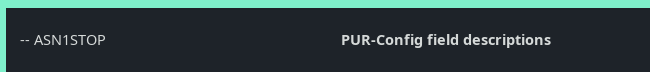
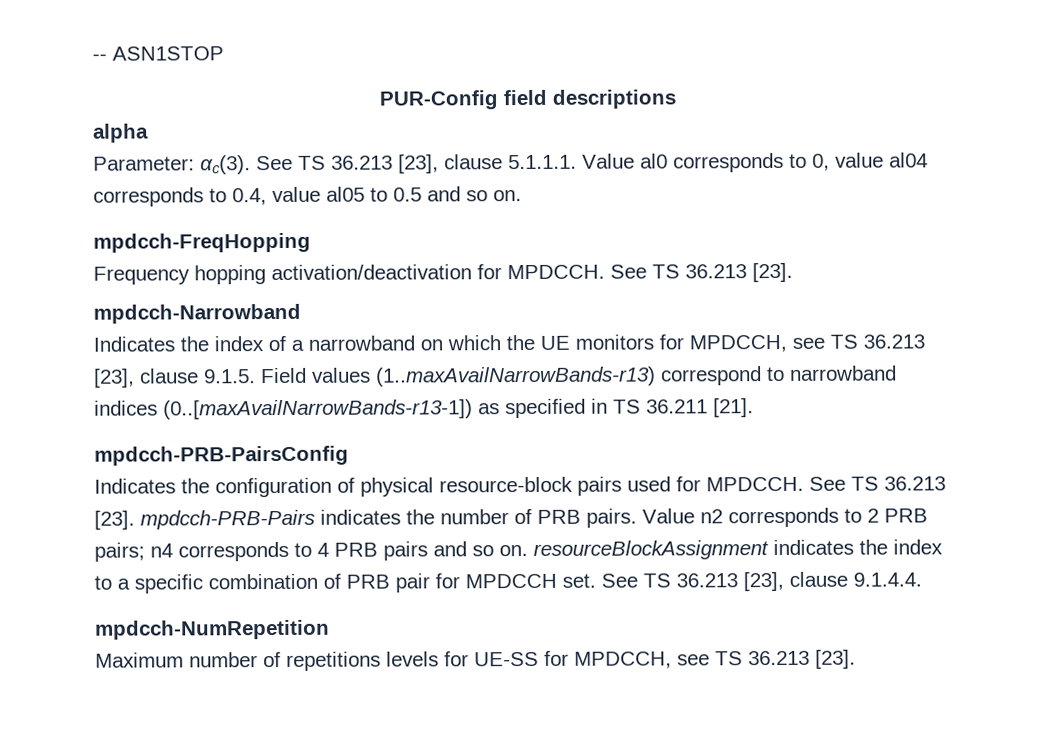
(551, 41) none -> [93,123,149,143] [93,152,928,175] [93,186,522,207] [93,232,311,253] [93,262,793,285] [93,303,301,324] [93,334,925,353] [94,365,897,388] [94,398,754,420] [94,445,349,466] [94,476,946,498] [94,507,928,530] [94,539,943,562] [94,571,922,594] [95,619,330,640] [95,649,856,671] // alpha // Parameter: αc(3). See TS 36.213 [23], clause 5.1.1.1. Value al0 corresponds to 0, value al04 corresponds to 0.4, value al05 to 0.5 and so on. // mpdcch-FreqHopping // Frequency hopping activation/deactivation for MPDCCH. See TS 36.213 [23]. // mpdcch-Narrowband // Indicates the index of a narrowband on which the UE monitors for MPDCCH, see TS 36.213 [23], clause 9.1.5. Field values (1..maxAvailNarrowBands-r13) correspond to narrowband indices (0..[maxAvailNarrowBands-r13-1]) as specified in TS 36.211 [21]. // mpdcch-PRB-PairsConfig // Indicates the configuration of physical resource-block pairs used for MPDCCH. See TS 36.213 [23]. mpdcch-PRB-Pairs indicates the number of PRB pairs. Value n2 corresponds to 2 PRB pairs; n4 corresponds to 4 PRB pairs and so on. resourceBlockAssignment indicates the index to a specific combination of PRB pair for MPDCCH set. See TS 36.213 [23], clause 9.1.4.4. // mpdcch-NumRepetition // Maximum number of repetitions levels for UE-SS for MPDCCH, see TS 36.213 [23].

